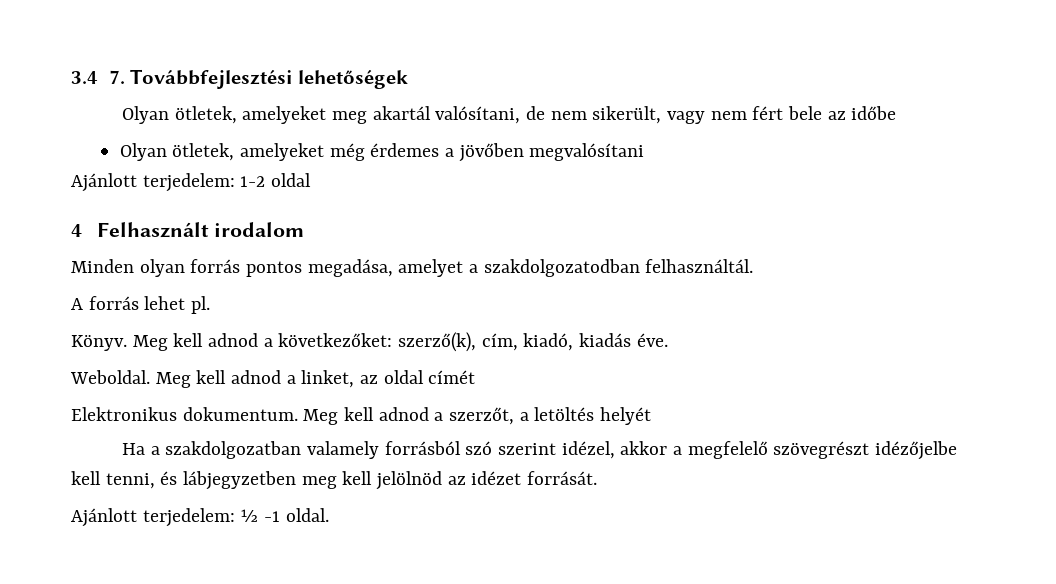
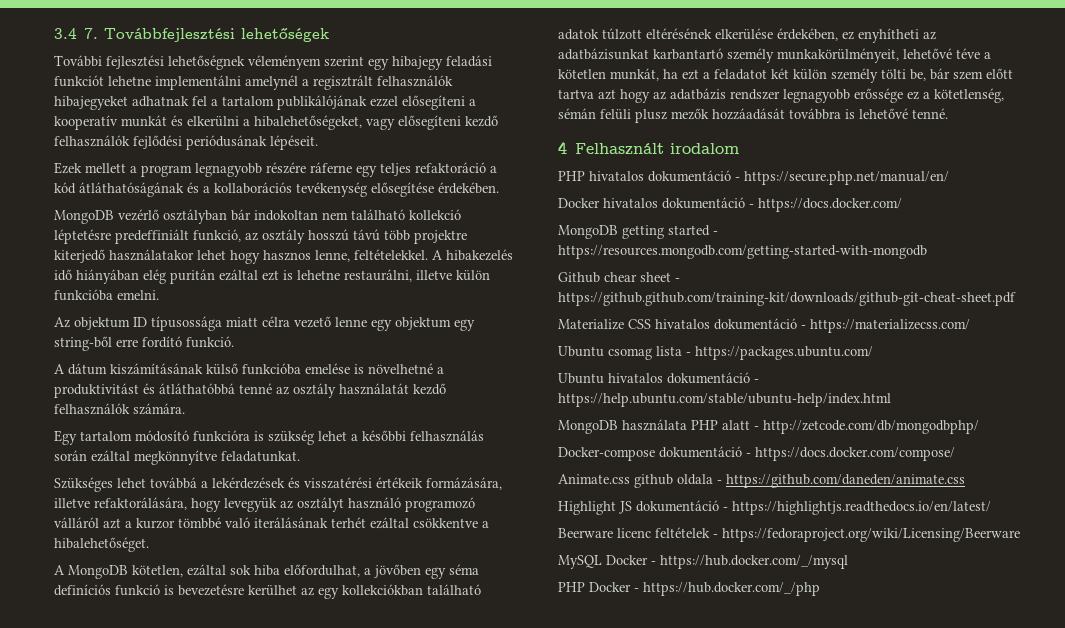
[122,106,897,124] [119,143,645,162] [71,173,312,192] [71,222,305,238] [71,259,754,277] [71,296,211,314] [71,332,668,352] [70,370,476,388] [71,407,652,425] [122,441,958,460] [71,471,598,490] [71,508,329,527] Olyan ötletek, amelyeket meg akartál valósítani, de nem sikerült, vagy nem fért bele az időbe // Olyan ötletek, amelyeket még érdemes a jövőben megvalósítani // Ajánlott terjedelem: 1-2 oldal // 4 Felhasznált irodalom // Minden olyan forrás pontos megadása, amelyet a szakdolgozatodban felhasználtál. // A forrás lehet pl. // Könyv. Meg kell adnod a következőket: szerző(k), cím, kiadó, kiadás éve. // Weboldal. Meg kell adnod a linket, az oldal címét // Elektronikus dokumentum. Meg kell adnod a szerzőt, a letöltés helyét // Ha a szakdolgozatban valamely forrásból szó szerint idézel, akkor a megfelelő szövegrészt idézőjelbe kell tenni, és lábjegyzetben meg kell jelölnöd az idézet forrását. // Ajánlott terjedelem: ½ -1 oldal. -> [54,55,492,70] [54,75,453,90] [54,95,476,110] [54,115,498,130] [54,135,318,150] [54,162,497,177] [54,182,499,197] [54,209,461,224] [54,229,467,244] [54,249,513,264] [54,269,490,284] [54,289,159,301] [54,316,475,331] [54,336,234,351] [54,363,444,375] [54,383,446,398] [54,403,185,415] [54,430,484,445] [54,450,300,465] [54,477,502,492] [54,497,475,512] [54,517,489,529] [54,537,149,552] [54,564,479,579] [54,584,481,599] [558,28,936,43] [558,48,991,63] [558,68,1013,83] [558,88,1004,103] [558,108,948,123] [558,141,739,155] [558,170,949,185] [558,197,902,212] [558,225,718,239] [558,245,927,259] [558,272,680,283] [558,292,1016,306] [558,318,970,333] [558,346,873,360] [558,372,759,384] [558,393,891,407] [558,419,979,434] [558,446,955,461] [558,474,965,488] [558,500,991,515] [558,527,1020,542] [558,555,848,569] [558,582,820,596] További fejlesztési lehetőségnek véleményem szerint egy hibajegy feladási funkciót lehetne implementálni amelynél a regisztrált felhasználók hibajegyeket adhatnak fel a tartalom publikálójának ezzel elősegíteni a kooperatív munkát és elkerülni a hibalehetőségeket, vagy elősegíteni kezdő felhasználók fejlődési periódusának lépéseit. // Ezek mellett a program legnagyobb részére ráferne egy teljes refaktoráció a kód átláthatóságának és a kollaborációs tevékenység elősegítése érdekében. // MongoDB vezérlő osztályban bár indokoltan nem található kollekció léptetésre predeffiniált funkció, az osztály hosszú távú több projektre kiterjedő használatakor lehet hogy hasznos lenne, feltételekkel. A hibakezelés idő hiányában elég puritán ezáltal ezt is lehetne restaurálni, illetve külön funkcióba emelni. // Az objektum ID típusossága miatt célra vezető lenne egy objektum egy string-ből erre fordító funkció. // A dátum kiszámításának külső funkcióba emelése is növelhetné a produktivitást és átláthatóbbá tenné az osztály használatát kezdő felhasználók számára. // Egy tartalom módosító funkcióra is szükség lehet a későbbi felhasználás során ezáltal megkönnyítve feladatunkat. // Szükséges lehet továbbá a lekérdezések és visszatérési értékeik formázására, illetve refaktorálására, hogy levegyük az osztályt használó programozó válláról azt a kurzor tömbbé való iterálásának terhét ezáltal csökkentve a hibalehetőséget. // A MongoDB kötetlen, ezáltal sok hiba előfordulhat, a jövőben egy séma definíciós funkció is bevezetésre kerülhet az egy kollekciókban található adatok túlzott eltérésének elkerülése érdekében, ez enyhítheti az adatbázisunkat karbantartó személy munkakörülményeit, lehetővé téve a kötetlen munkát, ha ezt a feladatot két külön személy tölti be, bár szem előtt tartva azt hogy az adatbázis rendszer legnagyobb erőssége ez a kötetlenség, sémán felüli plusz mezők hozzáadását továbbra is lehetővé tenné. // 4 Felhasznált irodalom // PHP hivatalos dokumentáció - https://secure.php.net/manual/en/ // Docker hivatalos dokumentáció - https://docs.docker.com/ // MongoDB getting started - https://resources.mongodb.com/getting-started-with-mongodb // Github chear sheet - https://github.github.com/training-kit/downloads/github-git-cheat-sheet.pdf // Materialize CSS hivatalos dokumentáció - https://materializecss.com/ // Ubuntu csomag lista - https://packages.ubuntu.com/ // Ubuntu hivatalos dokumentáció - https://help.ubuntu.com/stable/ubuntu-help/index.html // MongoDB használata PHP alatt - http://zetcode.com/db/mongodbphp/ // Docker-compose dokumentáció - https://docs.docker.com/compose/ // Animate.css github oldala - https://github.com/daneden/animate.css // Highlight JS dokumentáció - https://highlightjs.readthedocs.io/en/latest/ // Beerware licenc feltételek - https://fedoraproject.org/wiki/Licensing/Beerware // MySQL Docker - https://hub.docker.com/_/mysql // PHP Docker - https://hub.docker.com/_/php

